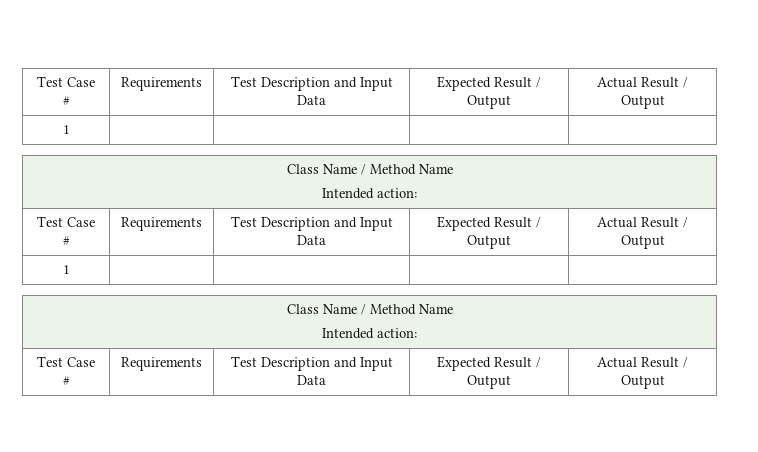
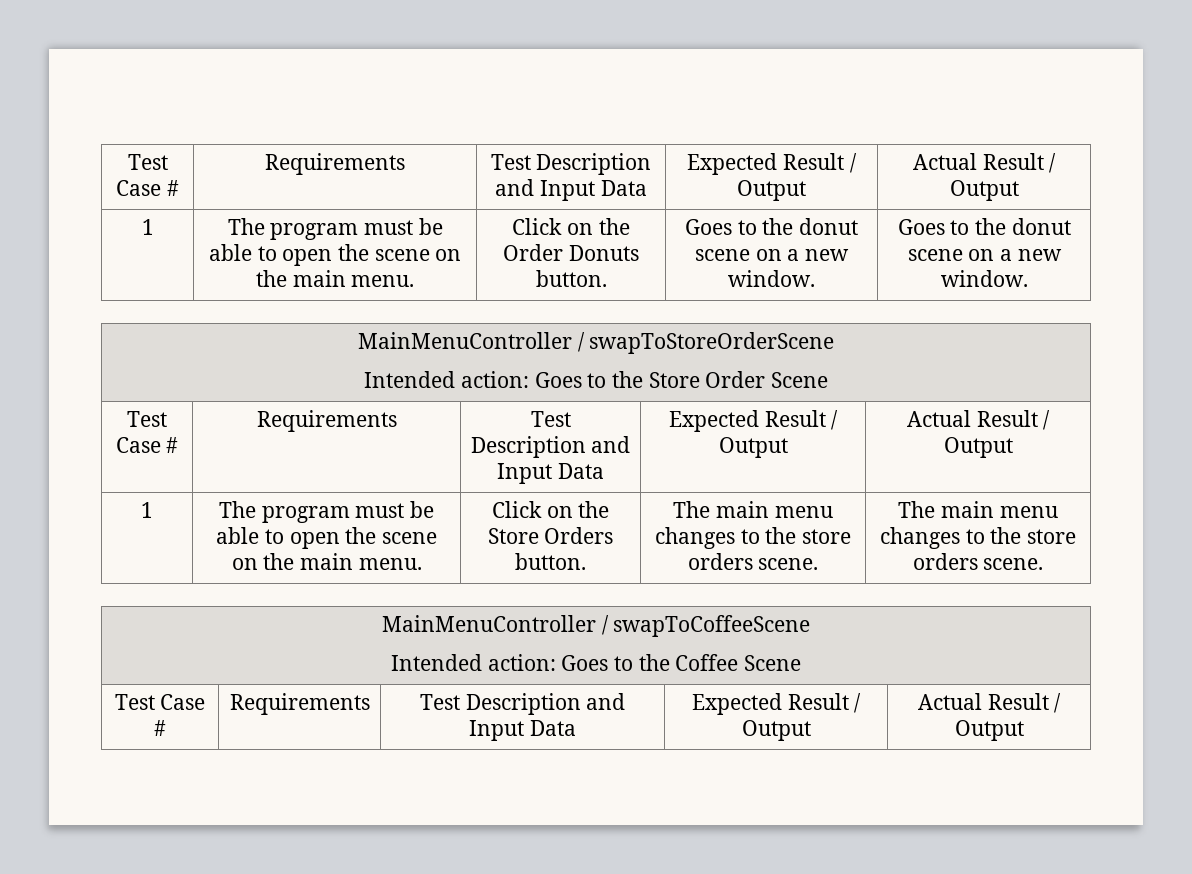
[286,164,453,175] [322,188,417,199] | | | // Class Name / Method Name // Intended action: -> [227,218,443,240] [208,244,462,266] [255,270,415,287] [512,218,630,235] [503,244,639,261] [535,270,607,287] [684,218,859,235] [694,249,850,261] [728,270,815,287] [897,218,1071,235] [907,249,1062,261] [940,270,1028,287] [357,332,835,354] [364,371,828,388] The program must be able to open the scene on the main menu. | Click on the Order Donuts button. | Goes to the donut scene on a new window. | Goes to the donut scene on a new window. // MainMenuController / swapToStoreOrderScene // Intended action: Goes to the Store Order Scene
[286,304,453,315] [322,328,417,339] | | | // Class Name / Method Name // Intended action: -> [218,501,435,523] [216,527,437,549] [231,553,422,570] [491,501,610,518] [487,527,614,544] [515,553,586,570] [673,501,833,518] [654,527,852,549] [687,553,819,570] [898,501,1058,518] [879,527,1077,549] [912,553,1044,570] [381,615,811,637] [390,654,802,671] The program must be able to open the scene on the main menu. | Click on the Store Orders button. | The main menu changes to the store orders scene. | The main menu changes to the store orders scene. // MainMenuController / swapToCoffeeScene // Intended action: Goes to the Coffee Scene

